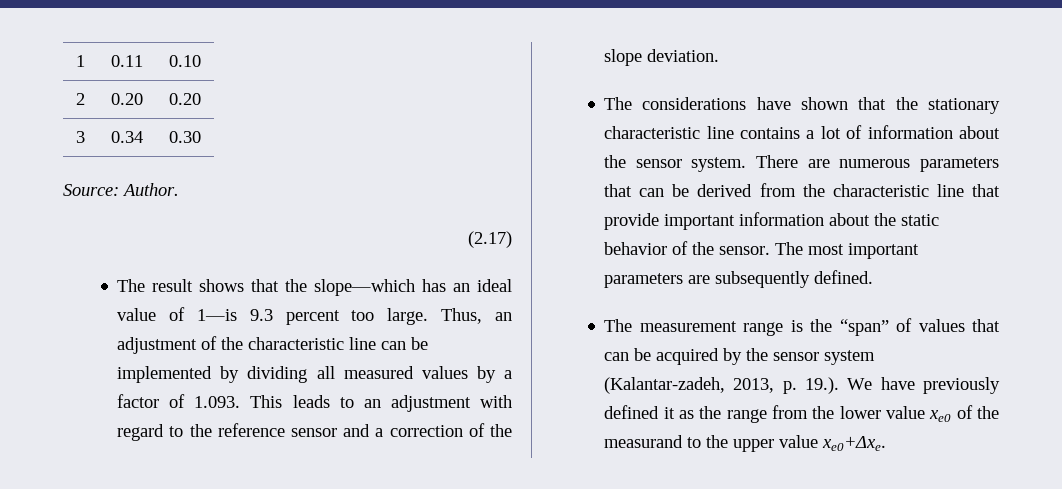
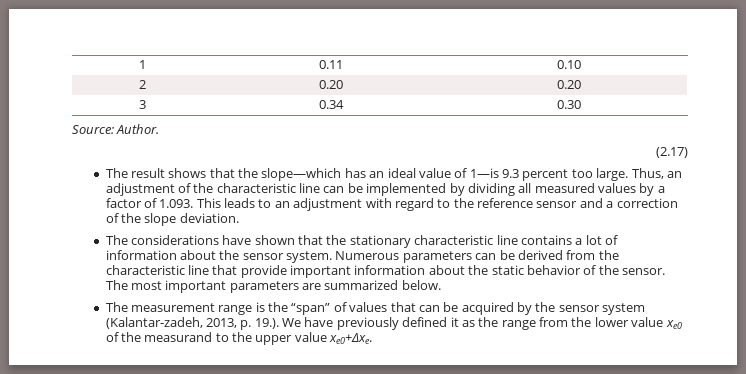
[756,155,999,172] [604,184,633,197] There are numerous parameters that -> [335,251,472,263] Numerous parameters
[715,270,874,288] subsequently defined. -> [324,280,441,290] summarized below.

